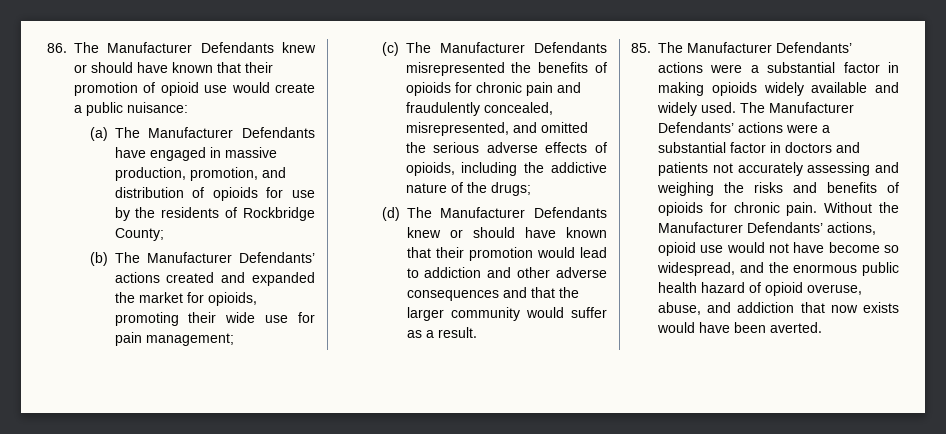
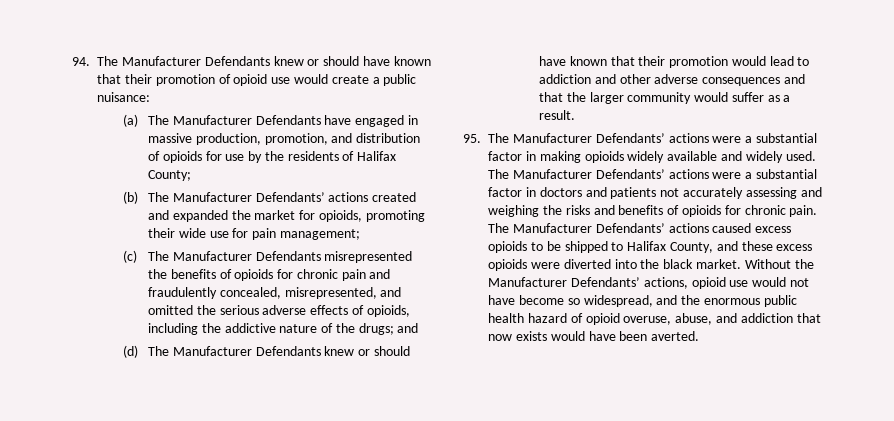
[47,43,67,53] 86. -> [72,57,90,66] 94.
[242,207,315,221] Rockbridge -> [357,151,397,161] Halifax
(531, 189) none -> [397,323,419,333] and
[631,43,651,53] 85. -> [463,134,481,143] 95.
(818, 209) none -> [488,223,792,233] [488,241,813,253] [488,259,742,271] The Manufacturer Defendants’ actions caused excess opioids to be shipped to Halifax County, and these excess opioids were diverted into the black market.

